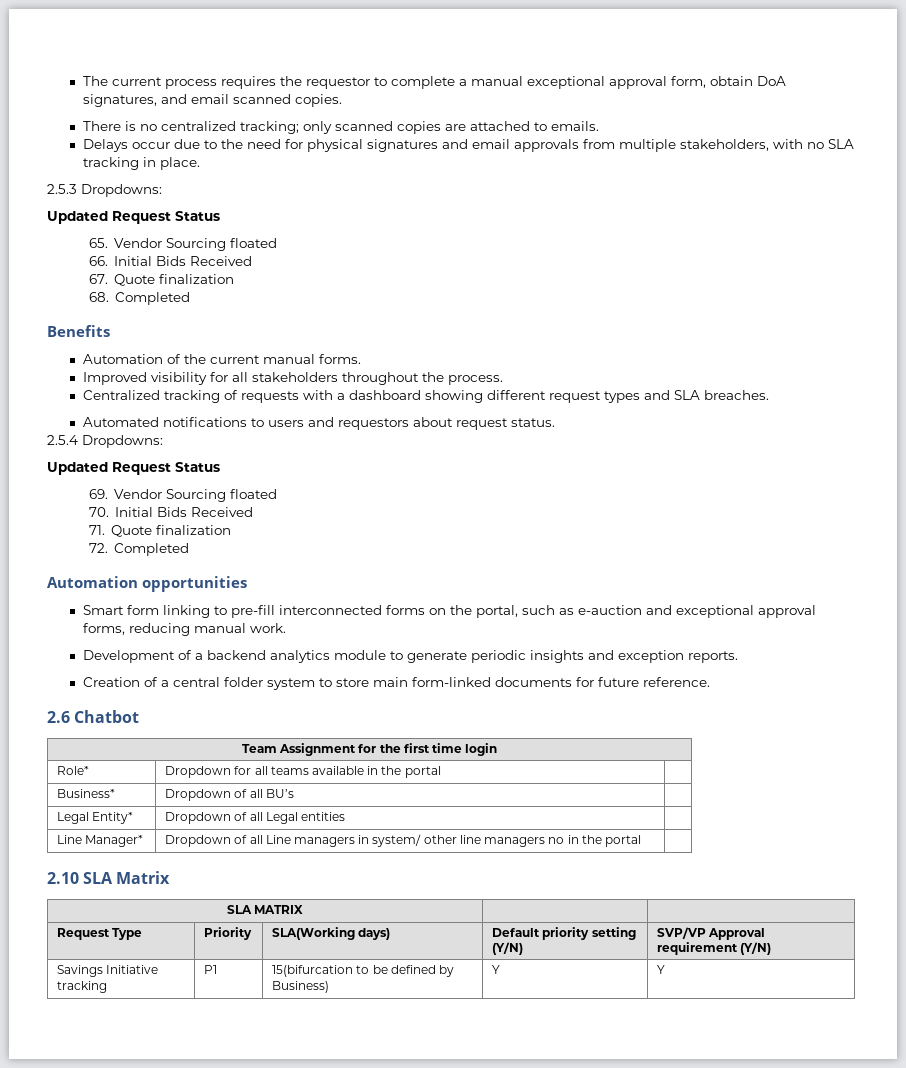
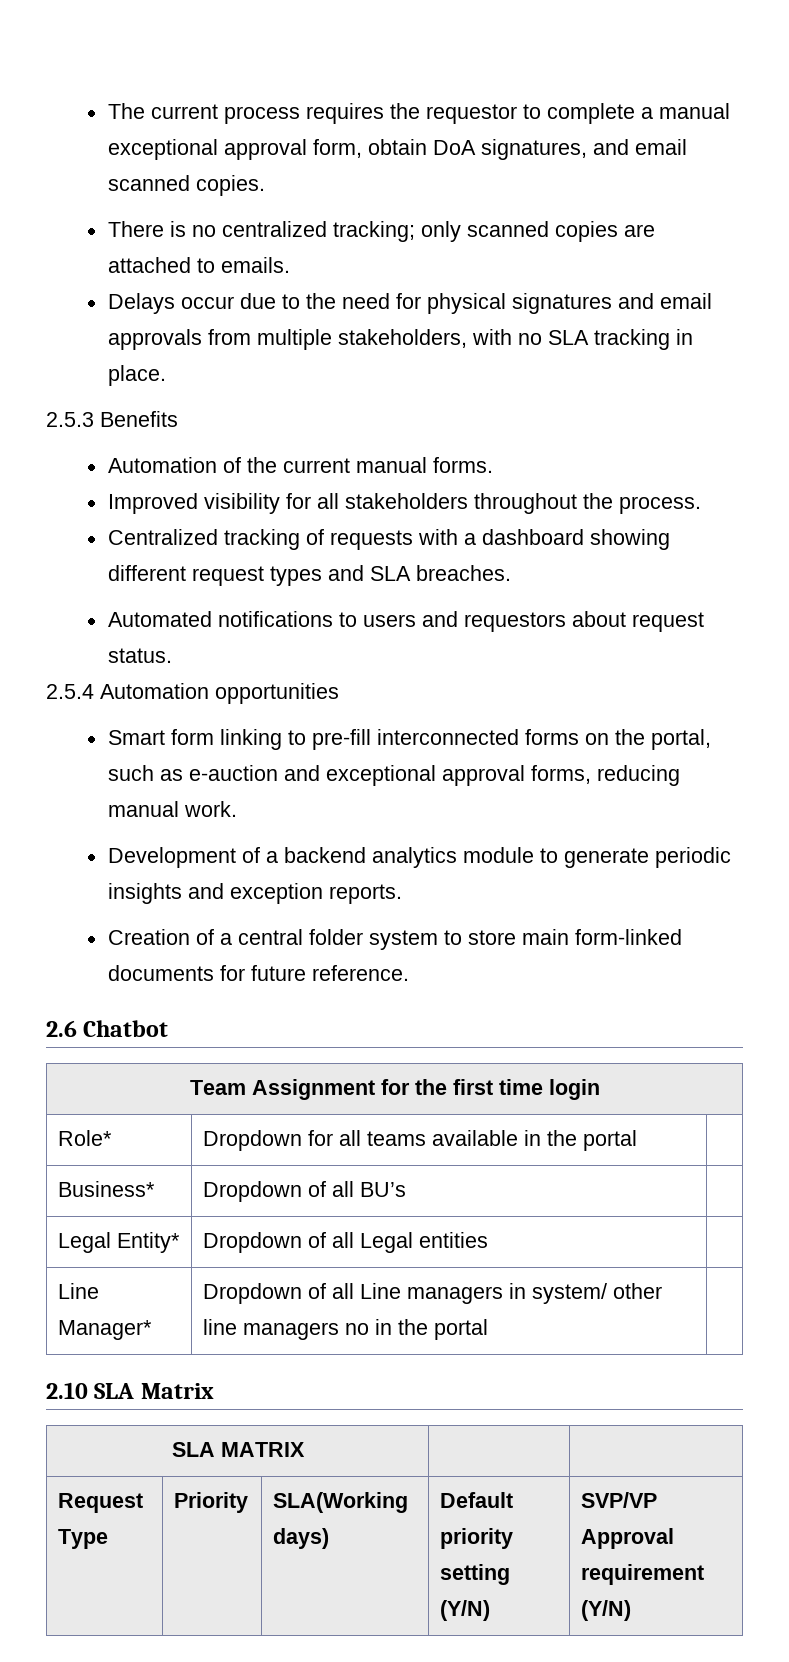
[81,184,162,197] [47,211,220,224] [88,238,278,251] [88,256,253,266] [88,274,235,286] [88,292,191,305] Dropdowns: // Updated Request Status // 65. Vendor Sourcing floated // 66. Initial Bids Received // 67. Quote finalization // 68. Completed // -> (94, 419) none
[82,435,163,448] [47,462,220,475] [88,489,278,502] [88,507,254,517] [88,525,232,537] [88,543,190,556] Dropdowns: // Updated Request Status // 69. Vendor Sourcing floated // 70. Initial Bids Received // 71. Quote finalization // 72. Completed // -> (94, 691) none
[57,965,159,977] [57,981,108,993] [204,965,218,974] [272,965,454,977] [272,981,330,993] [492,965,501,974] [657,965,666,974] // Savings Initiative tracking | P1 | 15(bifurcation to be defined by Business) | Y | Y -> (632, 1610) none

